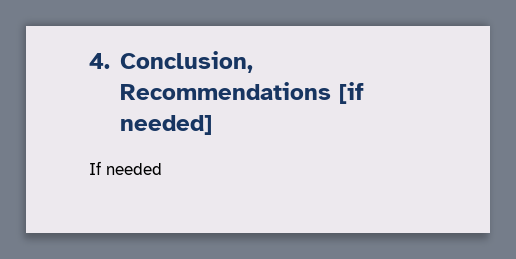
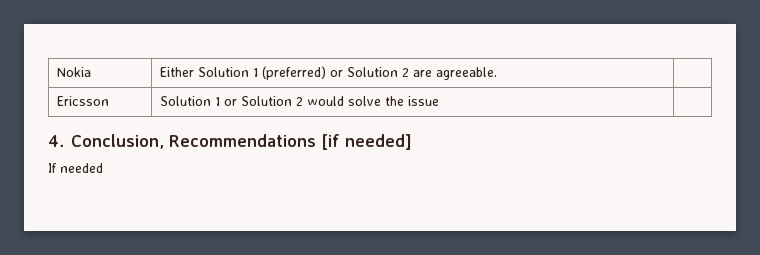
(89, 61) none -> [57,67,92,77] [160,66,498,80] [57,96,110,106] [160,96,440,106] Nokia | Either Solution 1 (preferred) or Solution 2 are agreeable. | // Ericsson | Solution 1 or Solution 2 would solve the issue | //

